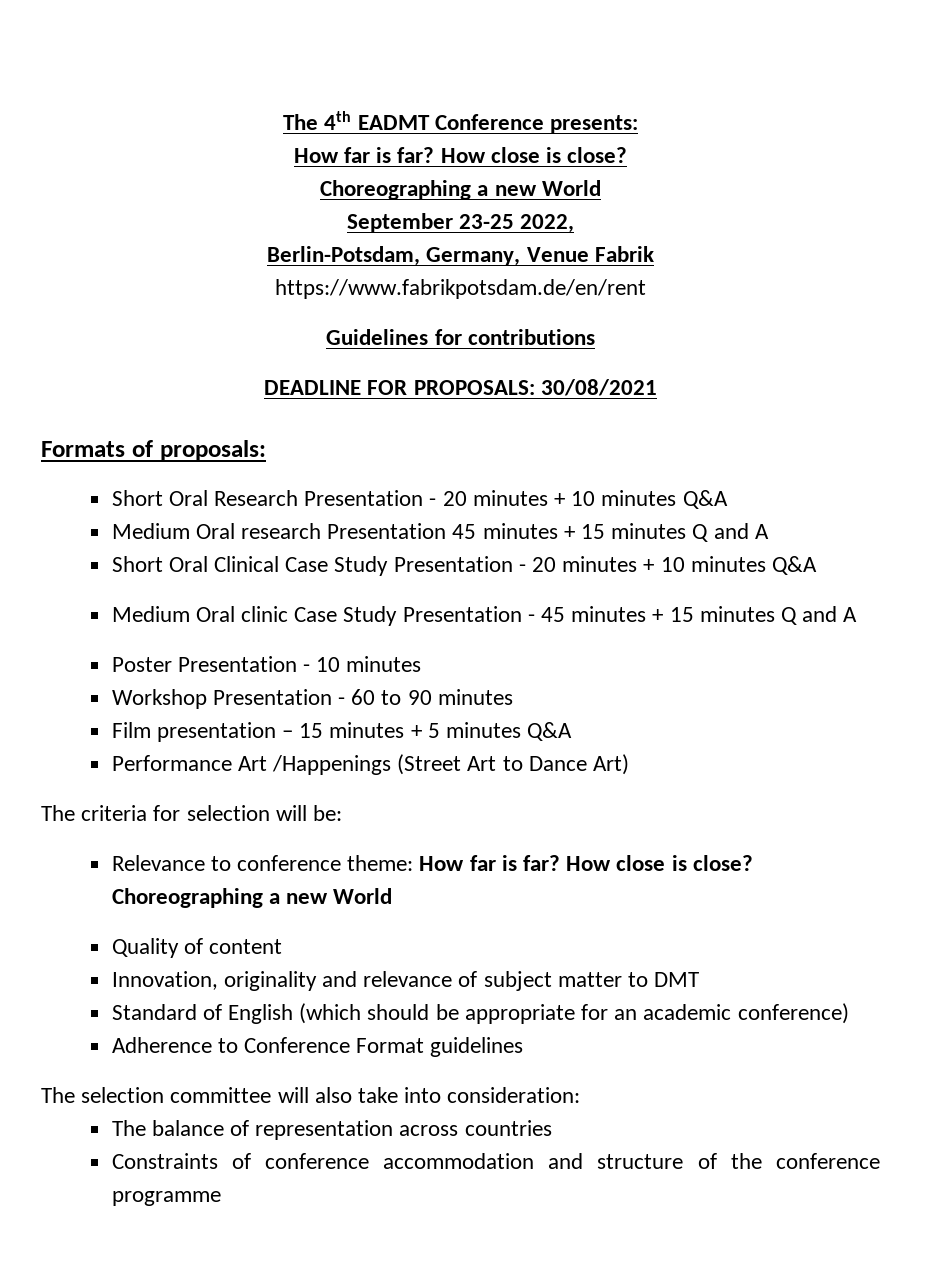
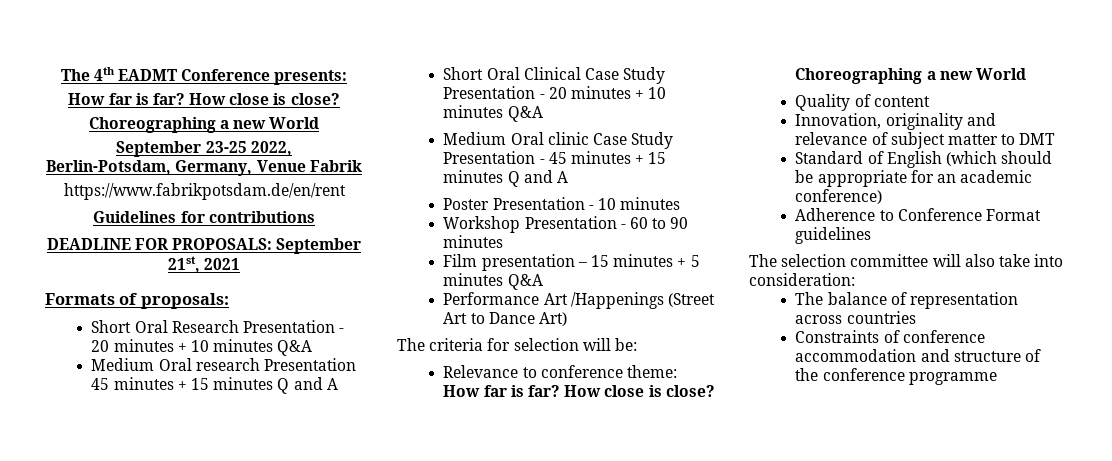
[540,379,657,396] 30/08/2021 -> [276,238,362,254] [167,256,241,273] September 21st, 2021

